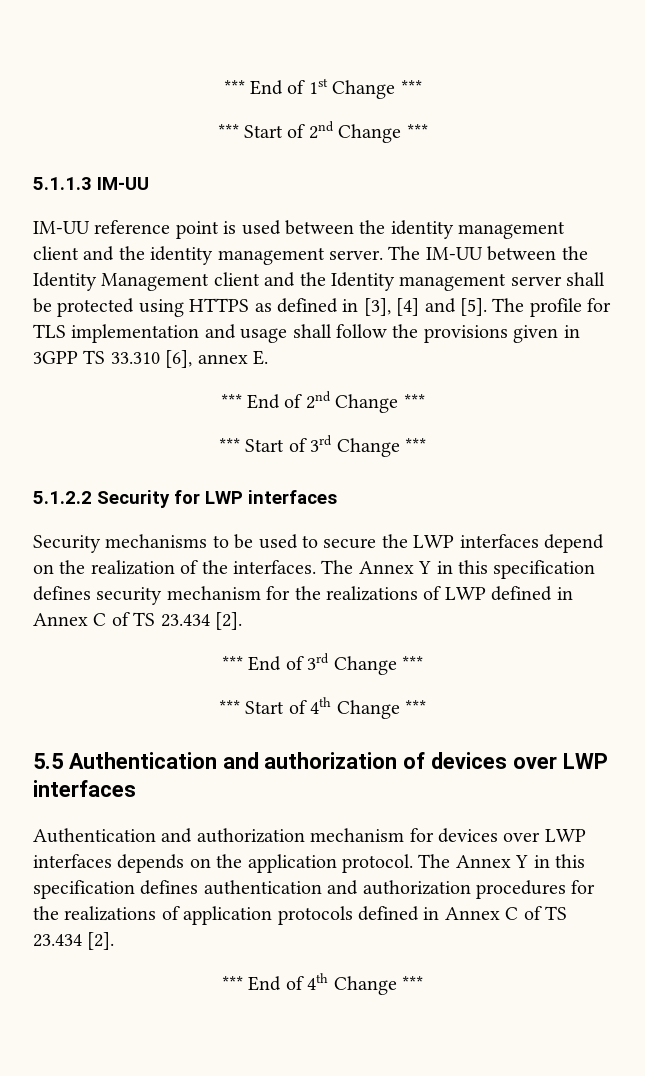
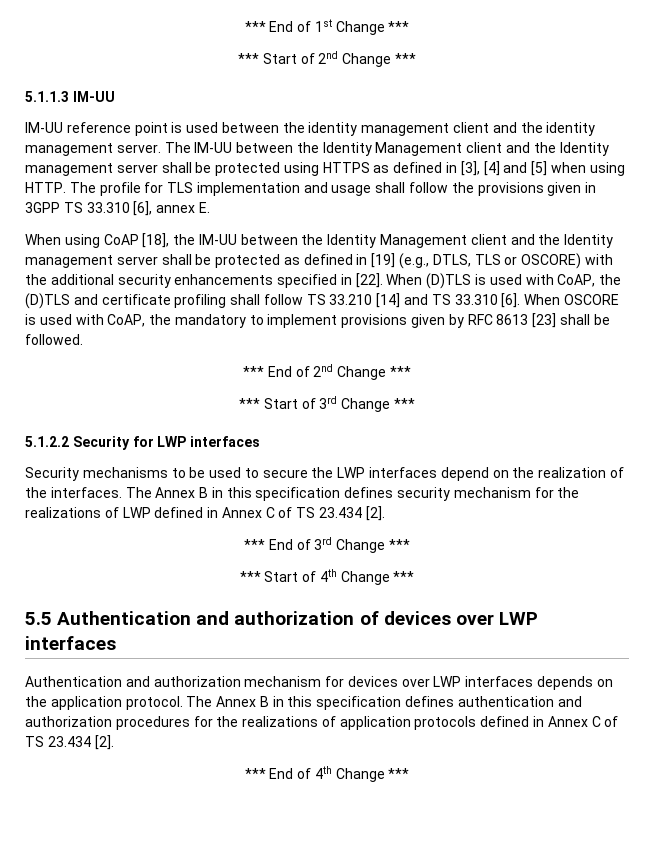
[459,298,487,316] [5]. -> [531,161,625,176] [25,182,66,193] [5] when using HTTP.
(268, 357) none -> [25,233,614,248] [25,253,613,269] [25,273,622,289] [25,293,619,309] [25,313,610,328] [25,334,83,345] // When using CoAP [18], the IM-UU between the Identity Management client and the Identity management server shall be protected as defined in [19] (e.g., DTLS, TLS or OSCORE) with the additional security enhancements specified in [22]. When (D)TLS is used with CoAP, the (D)TLS and certificate profiling shall follow TS 33.210 [14] and TS 33.310 [6]. When OSCORE is used with CoAP, the mandatory to implement provisions given by RFC 8613 [23] shall be followed.
[418,561,432,574] Y -> [199,487,209,498] B
[515,855,529,868] Y -> [259,696,269,707] B

